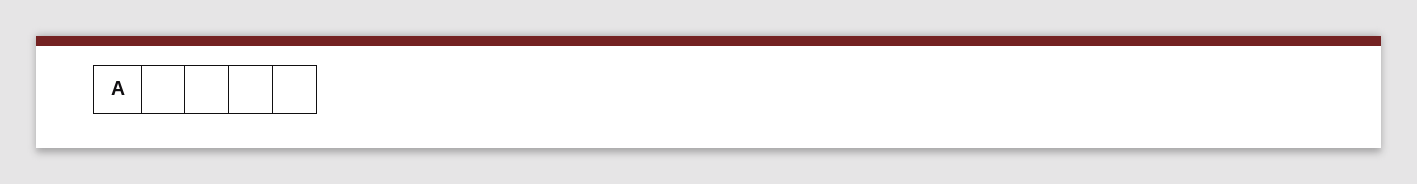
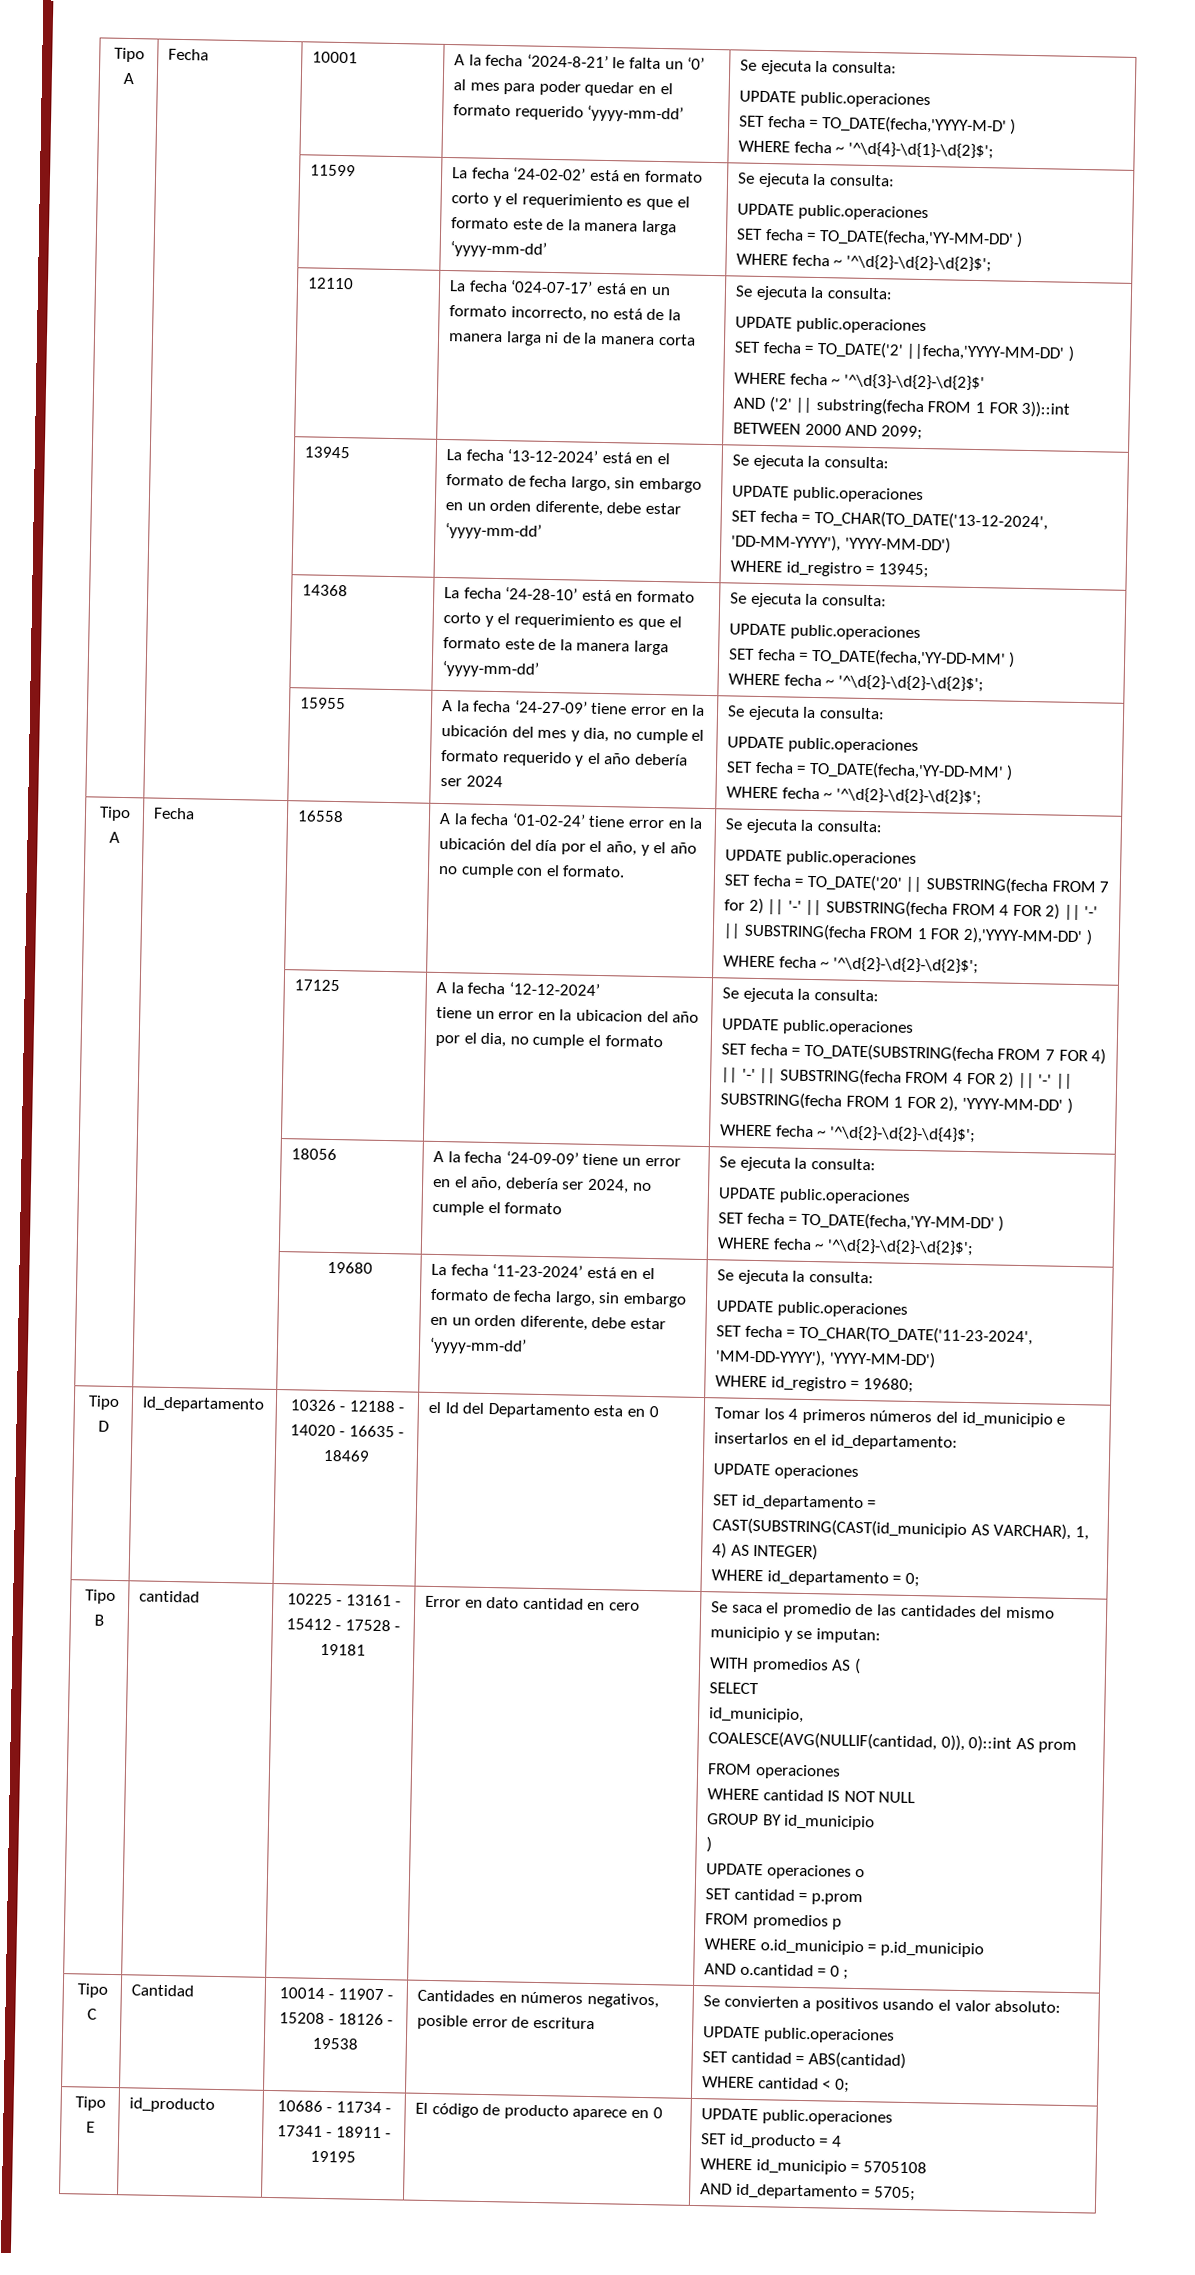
[110,81,125,95] A | | | | -> [113,47,145,63] [122,72,134,85] [167,48,209,61] [311,51,358,64] [453,53,706,70] [452,79,673,97] [452,104,685,123] [739,59,897,75] [738,90,931,109] [738,115,1017,135] [737,140,994,160] [309,164,356,177] [451,166,703,183] [450,192,690,211] [450,217,677,236] [449,240,547,258] [737,172,895,188] [736,203,929,222] [735,228,1024,248] [735,253,992,273] [306,277,354,290] [448,279,671,296] [448,305,681,322] [447,331,696,346] [734,285,893,301] [734,316,927,335] [733,340,1075,362] [733,372,985,392] [732,396,1071,418] [732,422,923,440] [303,446,350,459] [445,448,670,465] [445,474,702,493] [444,499,681,516] [444,522,542,540] [731,454,889,470] [731,485,924,504] [730,509,1048,531] [730,533,951,554] [729,560,929,579] [301,584,348,597] [443,586,695,603] [442,611,682,631] [442,636,669,656] [441,659,539,678] [729,592,887,608] [728,623,921,641] [728,647,1016,668] [727,673,984,693] [299,697,346,710] [441,699,706,716] [440,724,705,744] [440,749,688,767] [439,775,503,788] [726,705,885,721] [726,736,919,754] [725,760,1014,781] [725,786,982,806] [98,806,131,822] [108,831,120,843] [152,807,195,820] [296,810,344,823] [438,812,704,829] [438,837,697,856] [437,863,626,879] [724,818,883,834] [724,849,917,867] [723,873,1110,895] [723,897,1099,921] [722,922,1093,946] [722,955,979,975] [293,979,340,992] [435,981,600,997] [435,1006,700,1023] [434,1032,663,1049] [721,987,879,1003] [721,1018,914,1036] [720,1042,1107,1065] [720,1067,1073,1089] [719,1091,1073,1114] [719,1124,976,1144] [290,1148,337,1161] [432,1150,681,1167] [432,1176,652,1194] [431,1200,563,1216] [718,1156,876,1172] [717,1187,911,1205] [717,1211,1005,1232] [716,1237,974,1257] [327,1261,373,1274] [430,1263,655,1280] [429,1288,687,1308] [429,1314,666,1331] [428,1336,527,1355] [716,1269,874,1285] [715,1300,908,1318] [715,1324,1033,1346] [714,1348,936,1369] [714,1375,914,1393] [87,1395,120,1411] [97,1420,109,1432] [141,1396,265,1413] [289,1399,405,1413] [289,1424,405,1438] [323,1449,370,1462] [427,1401,659,1419] [713,1407,1066,1428] [713,1432,958,1451] [712,1463,859,1480] [712,1494,877,1512] [711,1517,1089,1541] [711,1542,819,1561] [710,1569,920,1588] [84,1589,116,1604] [94,1614,104,1626] [138,1590,200,1603] [286,1593,402,1607] [285,1618,401,1632] [320,1643,366,1656] [424,1595,640,1611] [710,1601,1055,1619] [709,1626,881,1644] [709,1657,861,1675] [708,1682,759,1695] [708,1707,804,1723] [707,1730,1078,1754] [707,1763,841,1780] [706,1788,916,1804] [706,1813,876,1831] [705,1836,712,1853] [705,1863,866,1880] [704,1888,863,1906] [704,1913,843,1930] [703,1938,984,1958] [703,1963,850,1980] [76,1983,108,1998] [87,2008,97,2020] [130,1984,194,1997] [278,1987,394,2001] [278,2012,394,2026] [312,2037,358,2050] [416,1989,659,2009] [416,2014,595,2030] [702,1995,1062,2013] [702,2026,895,2044] [701,2051,906,2069] [701,2076,850,2093] [74,2096,106,2111] [85,2121,95,2133] [128,2097,215,2113] [276,2100,392,2114] [276,2125,392,2139] [310,2150,356,2163] [414,2102,663,2121] [700,2108,893,2126] [700,2133,842,2150] [699,2158,927,2175] [699,2183,916,2202] Tipo A | Fecha | 10001 | A la fecha ‘2024-8-21’ le falta un ‘0’ al mes para poder quedar en el formato requerido ‘yyyy-mm-dd’ | Se ejecuta la consulta: // UPDATE public.operaciones // SET fecha = TO_DATE(fecha,'YYYY-M-D' ) // WHERE fecha ~ '^\d{4}-\d{1}-\d{2}$'; // | | 11599 | La fecha ‘24-02-02’ está en formato corto y el requerimiento es que el formato este de la manera larga ‘yyyy-mm-dd’ | Se ejecuta la consulta: // UPDATE public.operaciones // SET fecha = TO_DATE(fecha,'YY-MM-DD' ) // WHERE fecha ~ '^\d{2}-\d{2}-\d{2}$'; // | | 12110 | La fecha ‘024-07-17’ está en un formato incorrecto, no está de la manera larga ni de la manera corta | Se ejecuta la consulta: // UPDATE public.operaciones // SET fecha = TO_DATE('2' ||fecha,'YYYY-MM-DD' ) // WHERE fecha ~ '^\d{3}-\d{2}-\d{2}$' // AND ('2' || substring(fecha FROM 1 FOR 3))::int BETWEEN 2000 AND 2099; // | | 13945 | La fecha ‘13-12-2024’ está en el formato de fecha largo, sin embargo en un orden diferente, debe estar ‘yyyy-mm-dd’ | Se ejecuta la consulta: // UPDATE public.operaciones // SET fecha = TO_CHAR(TO_DATE('13-12-2024', 'DD-MM-YYYY'), 'YYYY-MM-DD') // WHERE id_registro = 13945; // | | 14368 | La fecha ‘24-28-10’ está en formato corto y el requerimiento es que el formato este de la manera larga ‘yyyy-mm-dd’ | Se ejecuta la consulta: // UPDATE public.operaciones // SET fecha = TO_DATE(fecha,'YY-DD-MM' ) // WHERE fecha ~ '^\d{2}-\d{2}-\d{2}$'; // | | 15955 | A la fecha ‘24-27-09’ tiene error en la ubicación del mes y dia, no cumple el formato requerido y el año debería ser 2024 | Se ejecuta la consulta: // UPDATE public.operaciones // SET fecha = TO_DATE(fecha,'YY-DD-MM' ) // WHERE fecha ~ '^\d{2}-\d{2}-\d{2}$'; // Tipo A | Fecha | 16558 | A la fecha ‘01-02-24’ tiene error en la ubicación del día por el año, y el año no cumple con el formato. | Se ejecuta la consulta: // UPDATE public.operaciones // SET fecha = TO_DATE('20' || SUBSTRING(fecha FROM 7 for 2) || '-' || SUBSTRING(fecha FROM 4 FOR 2) || '-' || SUBSTRING(fecha FROM 1 FOR 2),'YYYY-MM-DD' ) // WHERE fecha ~ '^\d{2}-\d{2}-\d{2}$'; // | | 17125 | A la fecha ‘12-12-2024’ // tiene un error en la ubicacion del año por el dia, no cumple el formato | Se ejecuta la consulta: // UPDATE public.operaciones // SET fecha = TO_DATE(SUBSTRING(fecha FROM 7 FOR 4) || '-' || SUBSTRING(fecha FROM 4 FOR 2) || '-' || SUBSTRING(fecha FROM 1 FOR 2), 'YYYY-MM-DD' ) // WHERE fecha ~ '^\d{2}-\d{2}-\d{4}$'; // | | 18056 | A la fecha ‘24-09-09’ tiene un error en el año, debería ser 2024, no cumple el formato | Se ejecuta la consulta: // UPDATE public.operaciones // SET fecha = TO_DATE(fecha,'YY-MM-DD' ) // WHERE fecha ~ '^\d{2}-\d{2}-\d{2}$'; // | | 19680 | La fecha ‘11-23-2024’ está en el formato de fecha largo, sin embargo en un orden diferente, debe estar ‘yyyy-mm-dd’ | Se ejecuta la consulta: // UPDATE public.operaciones // SET fecha = TO_CHAR(TO_DATE('11-23-2024', 'MM-DD-YYYY'), 'YYYY-MM-DD') // WHERE id_registro = 19680; // Tipo D | Id_departamento | 10326 - 12188 - 14020 - 16635 - 18469 | el Id del Departamento esta en 0 | Tomar los 4 primeros números del id_municipio e insertarlos en el id_departamento: // UPDATE operaciones // SET id_departamento = CAST(SUBSTRING(CAST(id_municipio AS VARCHAR), 1, 4) AS INTEGER) // WHERE id_departamento = 0; // Tipo B | cantidad | 10225 - 13161 - 15412 - 17528 - 19181 | Error en dato cantidad en cero | Se saca el promedio de las cantidades del mismo municipio y se imputan: // WITH promedios AS ( // SELECT // id_municipio, // COALESCE(AVG(NULLIF(cantidad, 0)), 0)::int AS prom // FROM operaciones // WHERE cantidad IS NOT NULL // GROUP BY id_municipio // ) // UPDATE operaciones o // SET cantidad = p.prom // FROM promedios p // WHERE o.id_municipio = p.id_municipio // AND o.cantidad = 0 ; // Tipo C | Cantidad | 10014 - 11907 - 15208 - 18126 - 19538 | Cantidades en números negativos, posible error de escritura | Se convierten a positivos usando el valor absoluto: // UPDATE public.operaciones // SET cantidad = ABS(cantidad) // WHERE cantidad < 0; // Tipo E | id_producto | 10686 - 11734 - 17341 - 18911 - 19195 | El código de producto aparece en 0 | UPDATE public.operaciones // SET id_producto = 4 // WHERE id_municipio = 5705108 // AND id_departamento = 5705;

